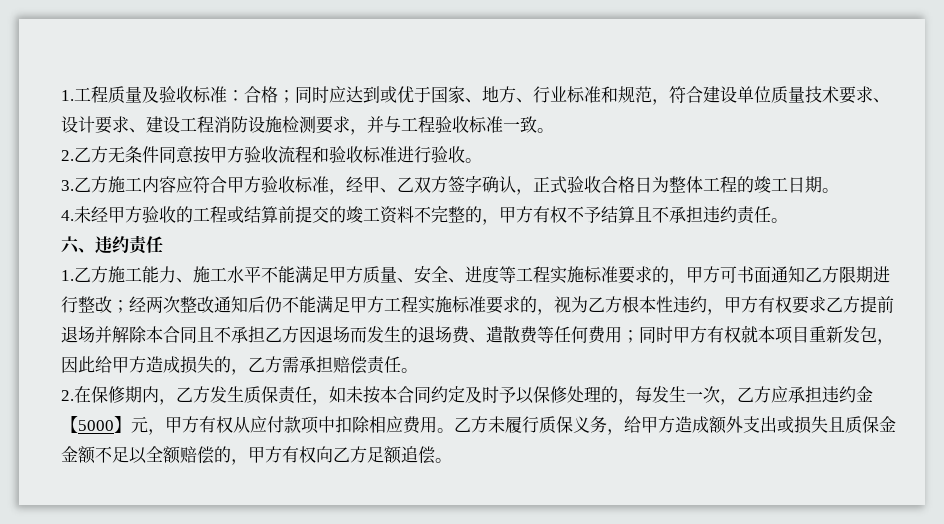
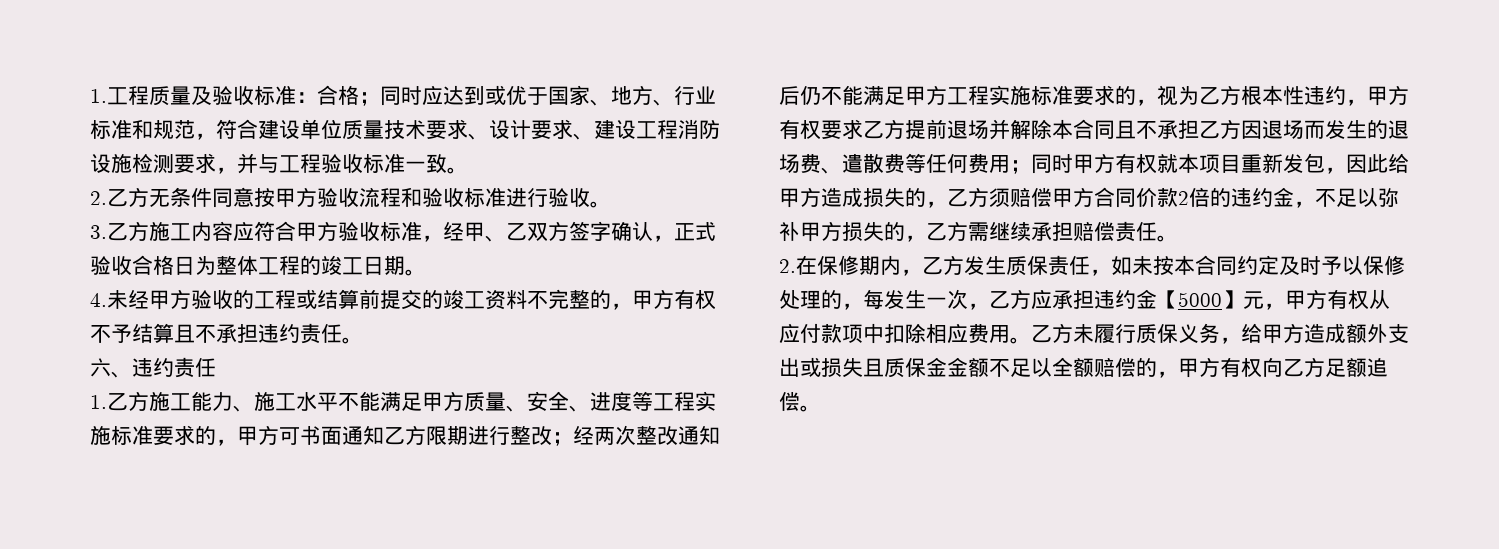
[282,356,299,373] 需 -> [989,187,1399,208] [779,221,1031,242] 须赔偿甲方合同价款2倍的违约金，不足以弥补甲方损失的，乙方需继续

